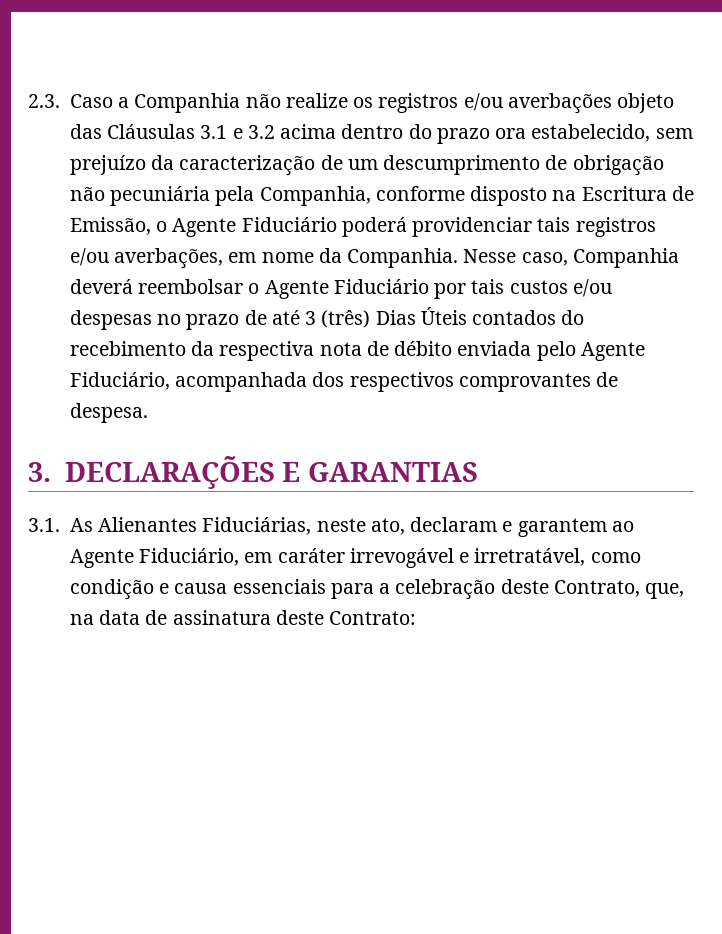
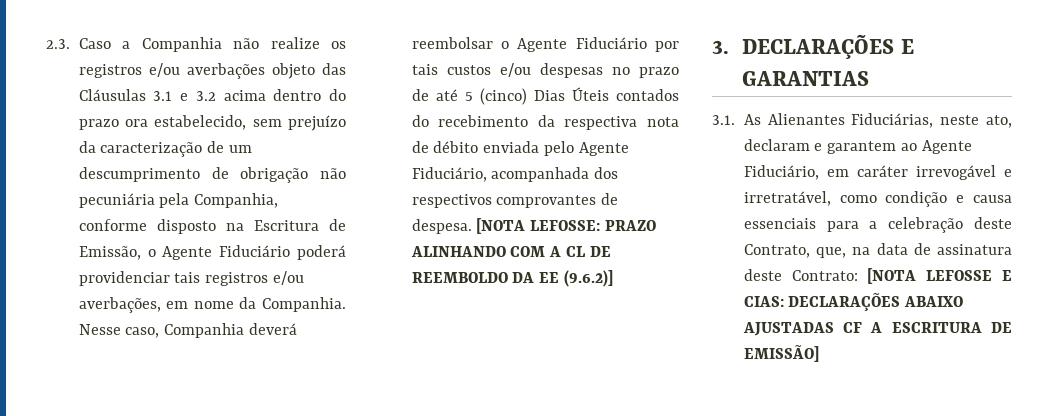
[305,310,371,328] 3 (três) -> [464,88,527,105] 5 (cinco)
(148, 413) none -> [476,218,656,234] [410,246,611,257] [411,270,613,287] [NOTA LEFOSSE: PRAZO ALINHANDO COM A CL DE REEMBOLDO DA EE (9.6.2)]
(417, 618) none -> [867,268,1012,284] [743,293,964,311] [742,322,1012,336] [743,345,819,362] [NOTA LEFOSSE E CIAS: DECLARAÇÕES ABAIXO AJUSTADAS CF A ESCRITURA DE EMISSÃO]

